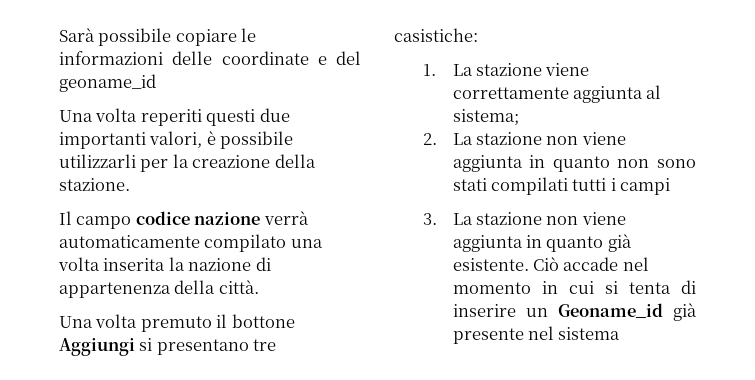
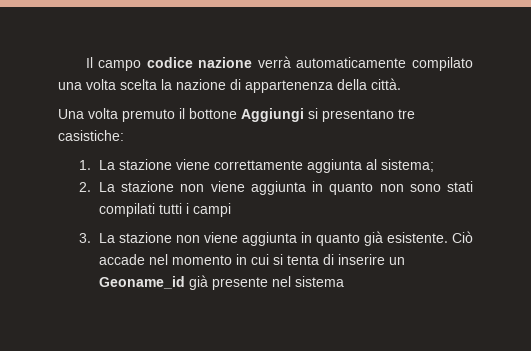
[59,28,257,46] [59,51,361,65] [59,74,156,92] [59,108,290,126] [59,131,294,149] [59,154,316,172] [59,178,130,191] Sarà possibile copiare le informazioni delle coordinate e del geoname_id // Una volta reperiti questi due importanti valori, è possibile utilizzarli per la creazione della stazione. // -> (85, 62) none
[103,258,166,271] inserita -> [120,79,157,90] scelta

